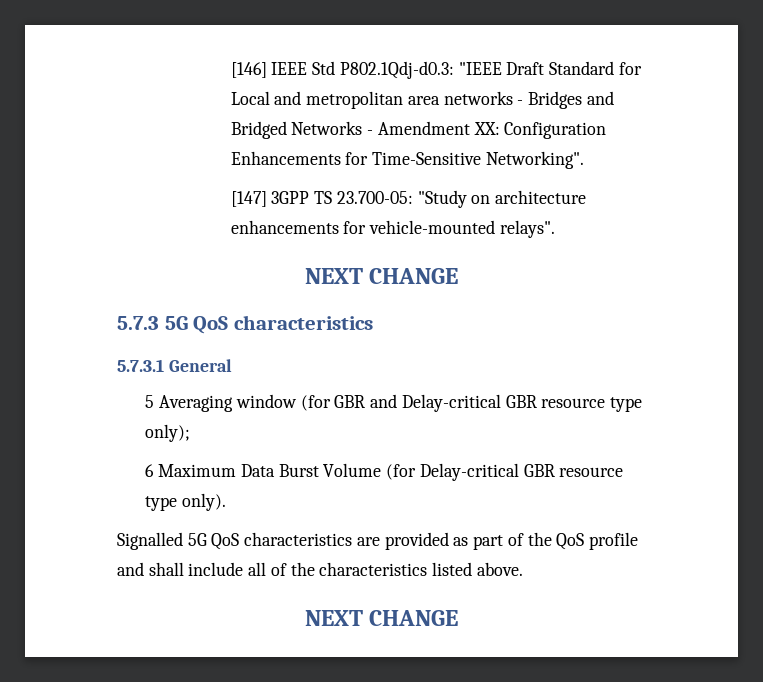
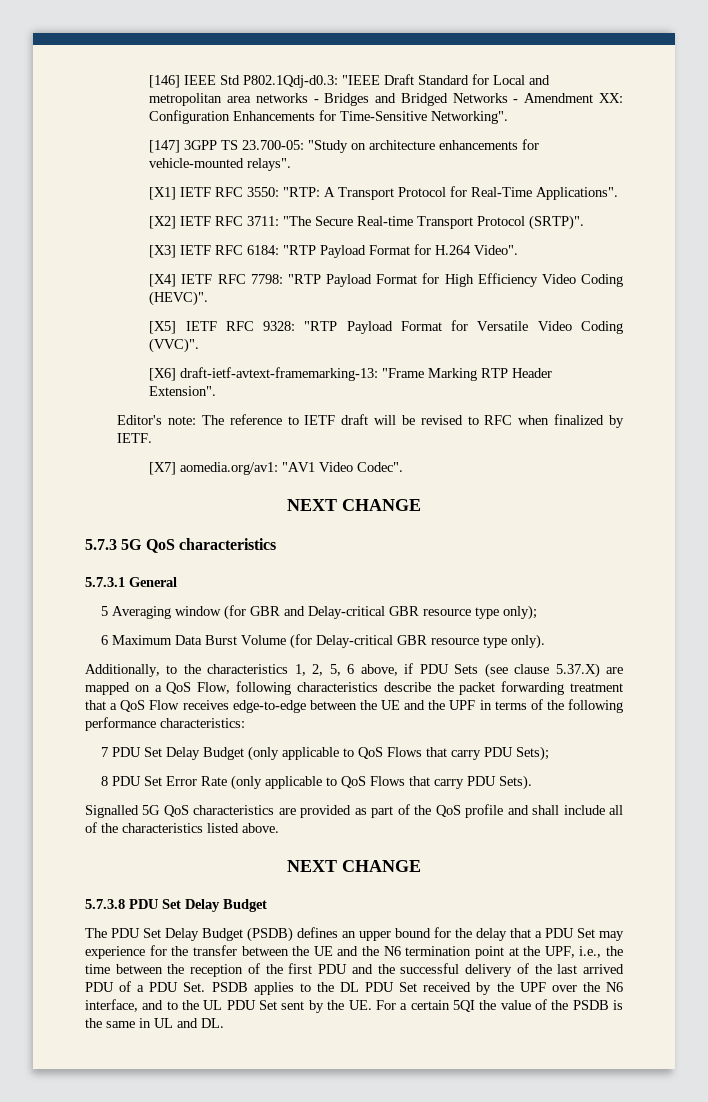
(555, 229) none -> [149,186,619,200] [149,215,585,230] [149,244,519,258] [149,273,623,287] [149,291,209,306] [149,320,623,334] [149,338,200,353] [149,367,553,381] [149,386,217,396] [117,414,624,428] [117,433,153,443] [149,462,404,475] // [X1] IETF RFC 3550: "RTP: A Transport Protocol for Real-Time Applications". // [X2] IETF RFC 3711: "The Secure Real-time Transport Protocol (SRTP)". // [X3] IETF RFC 6184: "RTP Payload Format for H.264 Video". // [X4] IETF RFC 7798: "RTP Payload Format for High Efficiency Video Coding (HEVC)". // [X5] IETF RFC 9328: "RTP Payload Format for Versatile Video Coding (VVC)". // [X6] draft-ietf-avtext-framemarking-13: "Frame Marking RTP Header Extension". // Editor's note: The reference to IETF draft will be revised to RFC when finalized by IETF. // [X7] aomedia.org/av1: "AV1 Video Codec".
(227, 502) none -> [85,663,623,678] [85,681,623,695] [85,699,623,713] [85,717,245,731] [101,746,550,761] [101,775,533,790] // Additionally, to the characteristics 1, 2, 5, 6 above, if PDU Sets (see clause 5.37.X) are mapped on a QoS Flow, following characteristics describe the packet forwarding treatment that a QoS Flow receives edge-to-edge between the UE and the UPF in terms of the following performance characteristics: // 7 PDU Set Delay Budget (only applicable to QoS Flows that carry PDU Sets); // 8 PDU Set Error Rate (only applicable to QoS Flows that carry PDU Sets).
(459, 618) none -> [85,899,267,912] [85,927,624,942] [85,945,623,959] [85,963,624,977] [85,981,623,995] [85,999,624,1013] [85,1018,224,1028] // 5.7.3.8 PDU Set Delay Budget // The PDU Set Delay Budget (PSDB) defines an upper bound for the delay that a PDU Set may experience for the transfer between the UE and the N6 termination point at the UPF, i.e., the time between the reception of the first PDU and the successful delivery of the last arrived PDU of a PDU Set. PSDB applies to the DL PDU Set received by the UPF over the N6 interface, and to the UL PDU Set sent by the UE. For a certain 5QI the value of the PSDB is the same in UL and DL.

